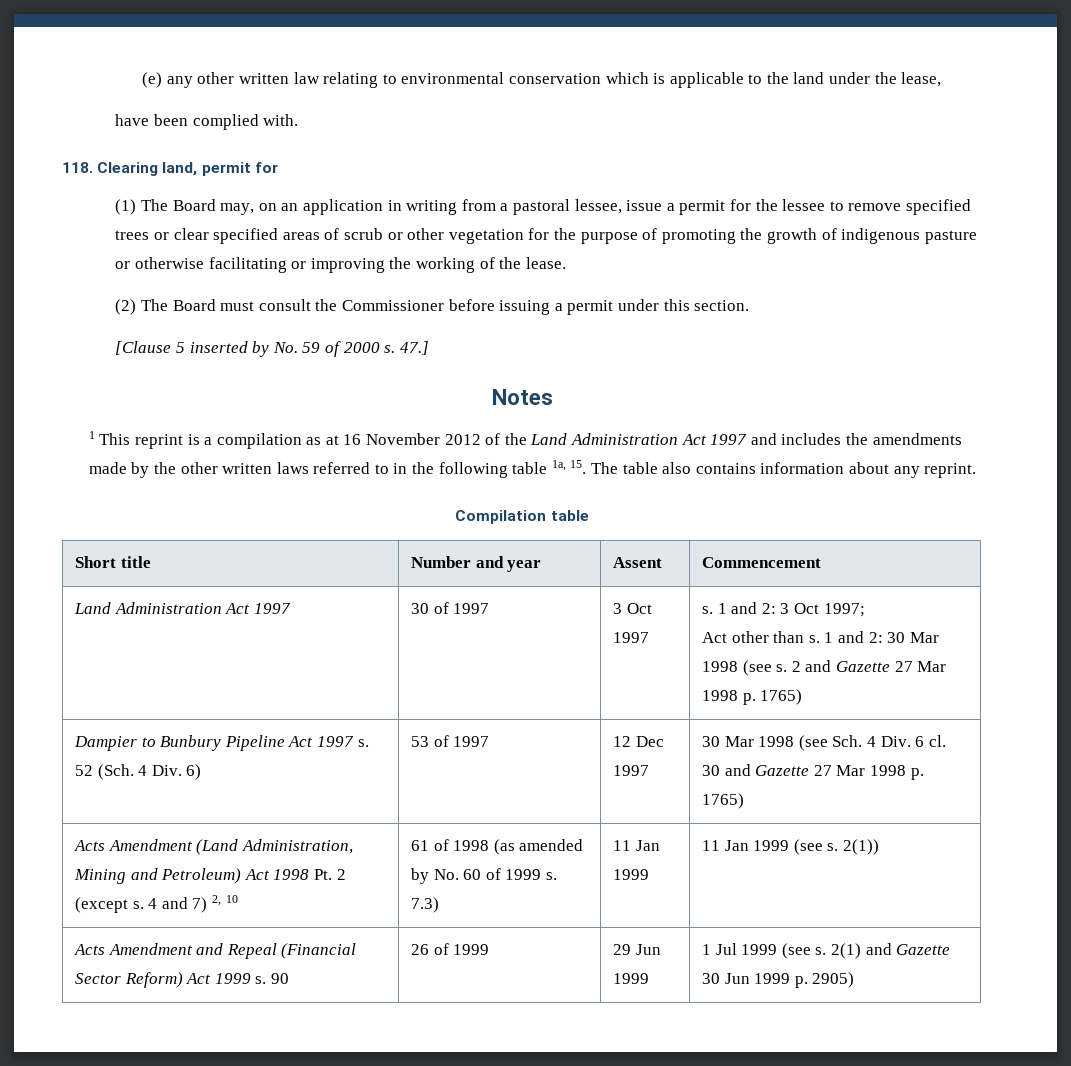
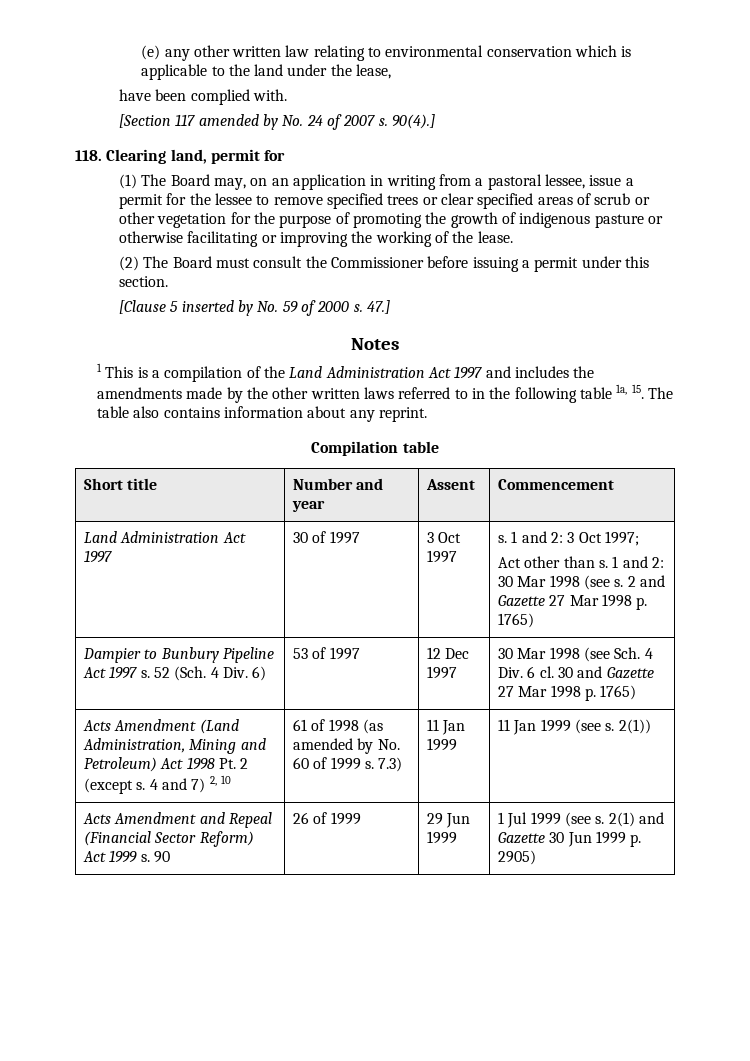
(299, 120) none -> [119,114,436,130] // [Section 117 amended by No. 24 of 2007 s. 90(4).]
[134,434,183,449] reprint -> (134, 372) none
[306,433,481,445] as at 16 November 2012 -> (243, 374) none

